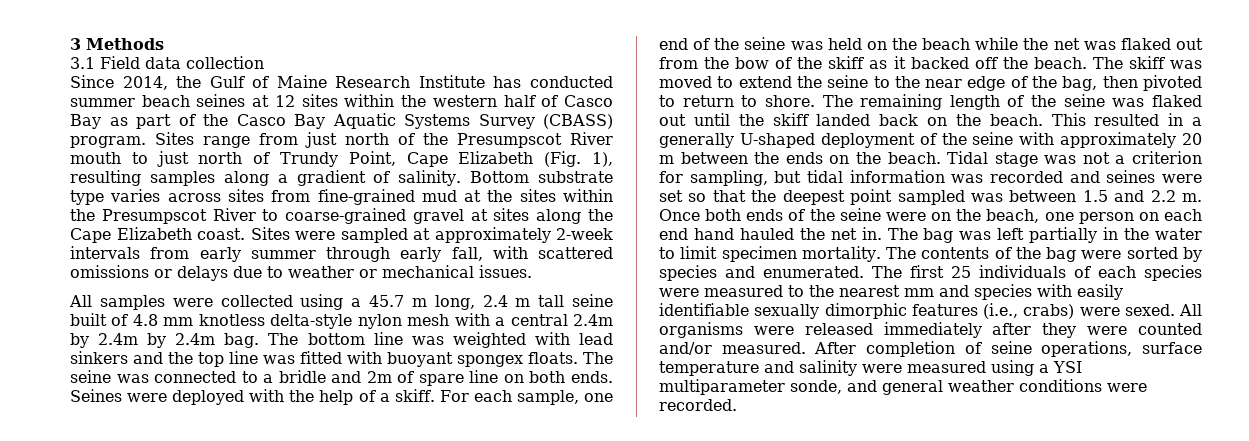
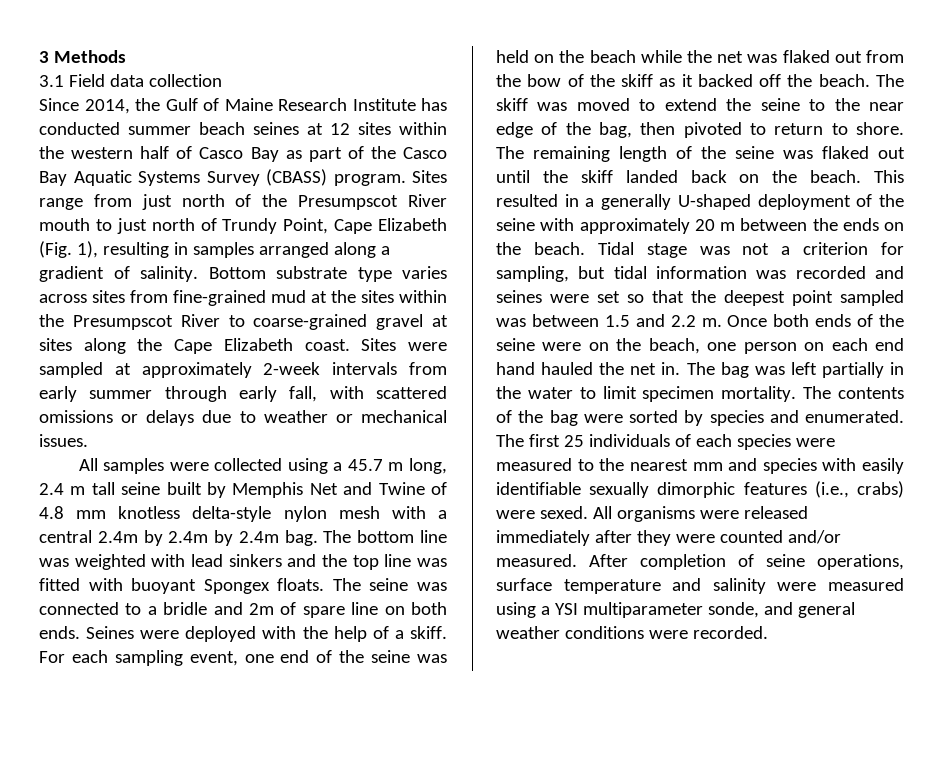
[149,171,215,186] samples -> [173,242,329,258] in samples arranged
(107, 319) none -> [207,482,425,498] by Memphis Net and Twine
[457,355,523,367] spongex -> [203,579,270,594] Spongex
[516,390,579,405] sample, -> [114,650,238,666] sampling event,

